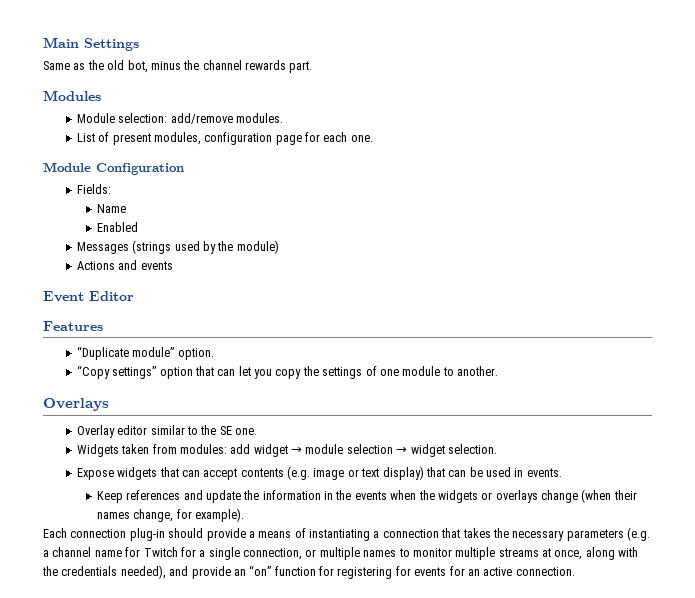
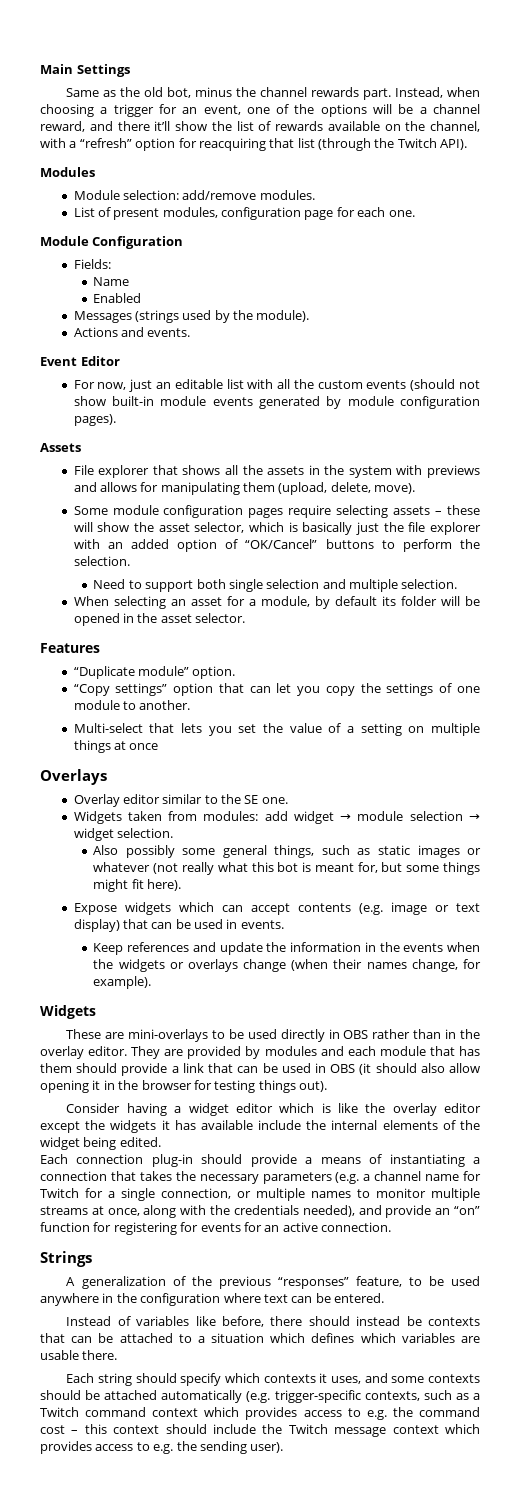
(313, 67) none -> [395,87,480,98] [40,104,481,117] [40,121,480,132] [40,138,468,151] Instead, when choosing a trigger for an event, one of the options will be a channel reward, and there it’ll show the list of rewards available on the channel, with a “refresh” option for reacquiring that list (through the Twitch API).
[236,240,279,254] module) -> [256,310,310,322] module).
[140,261,173,270] events -> [147,328,191,337] events.
(134, 296) none -> [73,379,480,392] [73,396,481,409] [73,414,116,426] [40,443,81,452] [73,465,480,478] [73,482,416,495] [73,505,480,518] [73,522,482,535] [73,539,480,552] [73,556,130,566] [93,579,458,592] [73,596,480,609] [73,613,246,626] // For now, just an editable list with all the custom events (should not show built-in module events generated by module configuration pages). // Assets // File explorer that shows all the assets in the system with previews and allows for manipulating them (upload, delete, move). // Some module configuration pages require selecting assets – these will show the asset selector, which is basically just the file explorer with an added option of “OK/Cancel” buttons to perform the selection. // Need to support both single selection and multiple selection. // When selecting an asset for a module, by default its folder will be opened in the asset selector.
(499, 371) none -> [73,723,481,736] [73,740,159,753] // Multi-select that lets you set the value of a setting on multiple things at once
(497, 449) none -> [93,845,481,858] [93,862,480,875] [93,879,182,892] // Also possibly some general things, such as static images or whatever (not really what this bot is meant for, but some things might fit here).
[159,467,179,477] that -> [178,902,214,912] which
(244, 515) none -> [40,1005,96,1019] [66,1029,481,1042] [40,1046,480,1059] [40,1063,481,1076] [40,1080,327,1093] [66,1103,481,1116] [40,1120,481,1133] [40,1137,161,1150] // Widgets // These are mini-overlays to be used directly in OBS rather than in the overlay editor. They are provided by modules and each module that has them should provide a link that can be used in OBS (it should also allow opening it in the browser for testing things out). // Consider having a widget editor which is like the overlay editor except the widgets it has available include the internal elements of the widget being edited.
(575, 571) none -> [40,1251,92,1267] [66,1276,481,1289] [40,1293,384,1306] [66,1316,480,1327] [40,1333,481,1343] [40,1350,118,1360] [66,1373,480,1386] [40,1390,480,1403] [40,1407,480,1420] [40,1424,480,1437] [40,1441,284,1454] // Strings // A generalization of the previous “responses” feature, to be used anywhere in the configuration where text can be entered. // Instead of variables like before, there should instead be contexts that can be attached to a situation which defines which variables are usable there. // Each string should specify which contexts it uses, and some contexts should be attached automatically (e.g. trigger-specific contexts, such as a Twitch command context which provides access to e.g. the command cost – this context should include the Twitch message context which provides access to e.g. the sending user).

